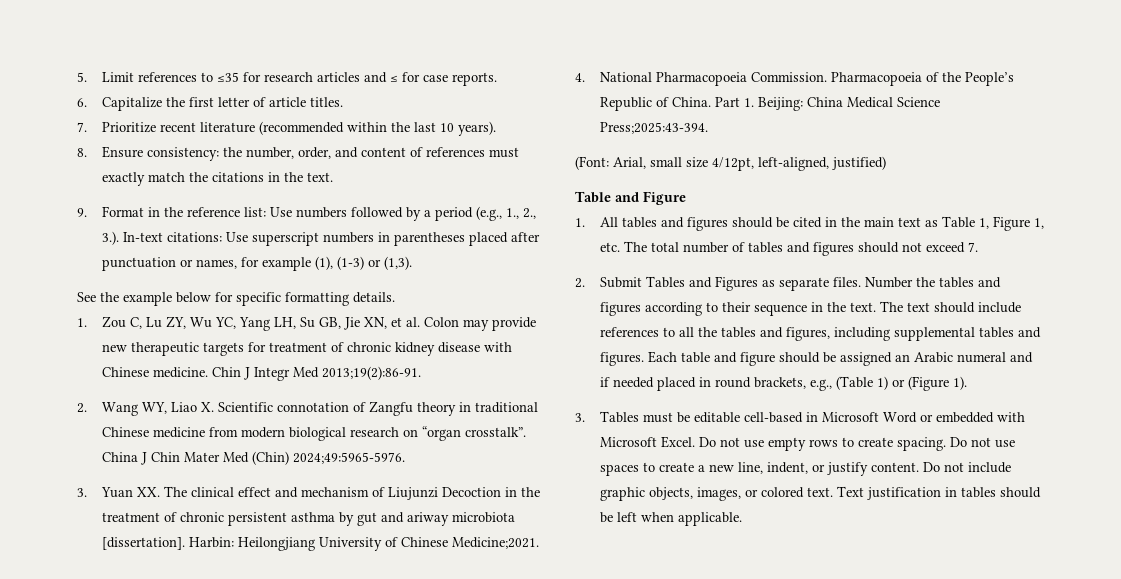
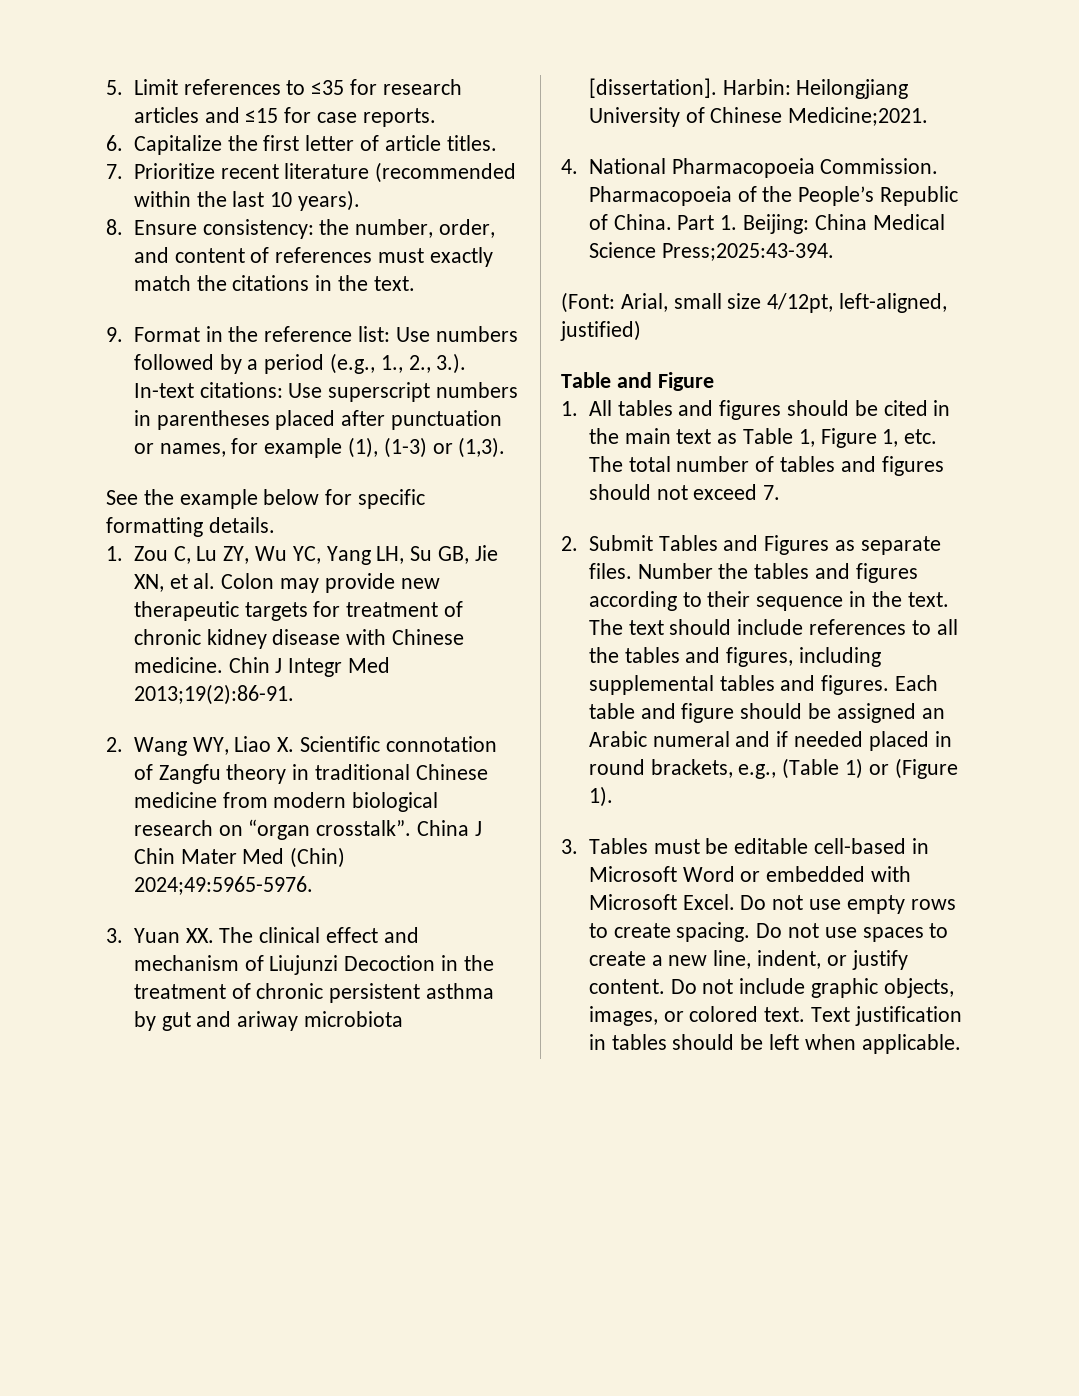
[389,75,398,82] ≤ -> [245,108,279,123] ≤15

